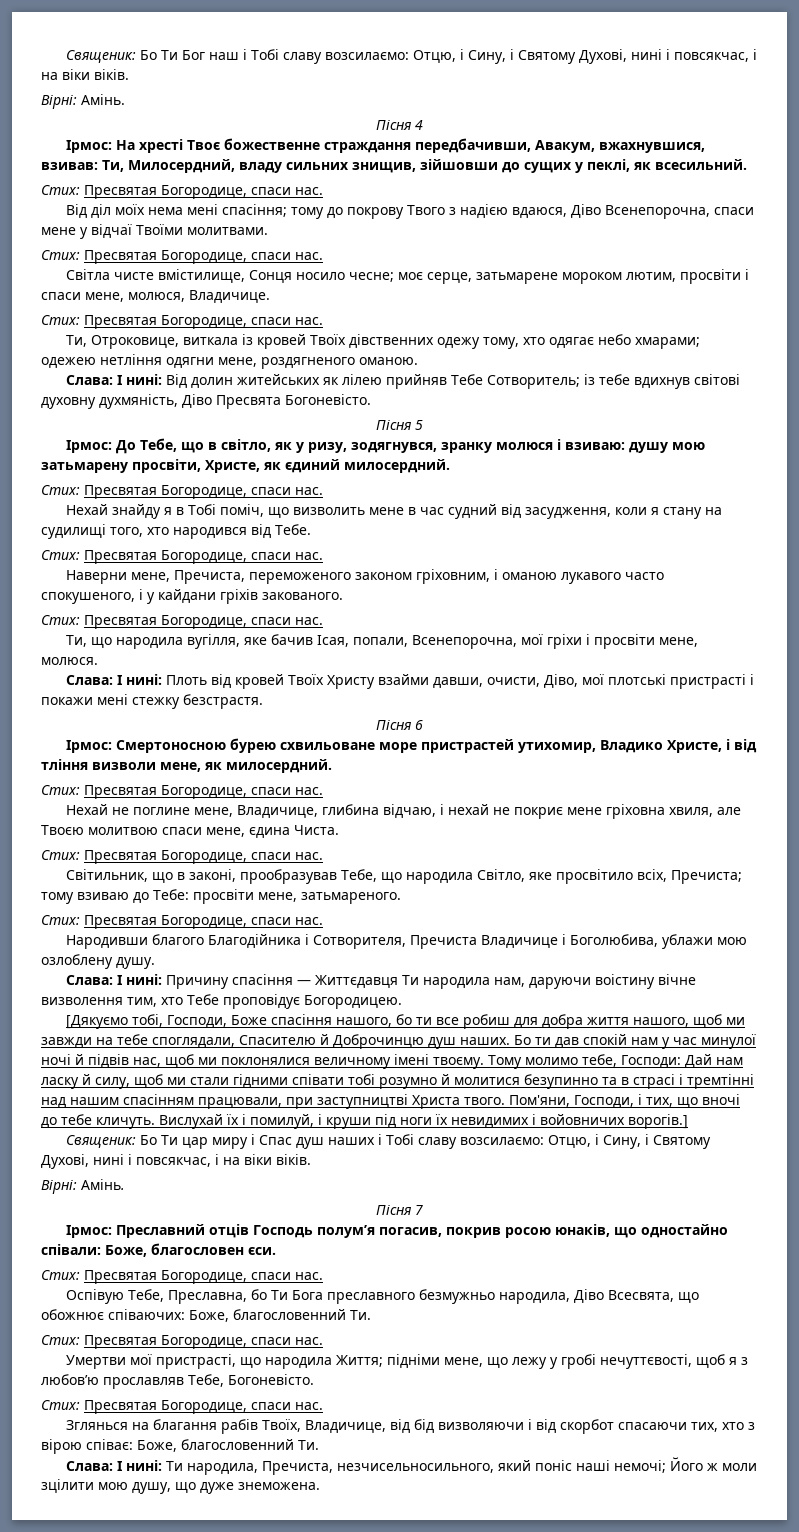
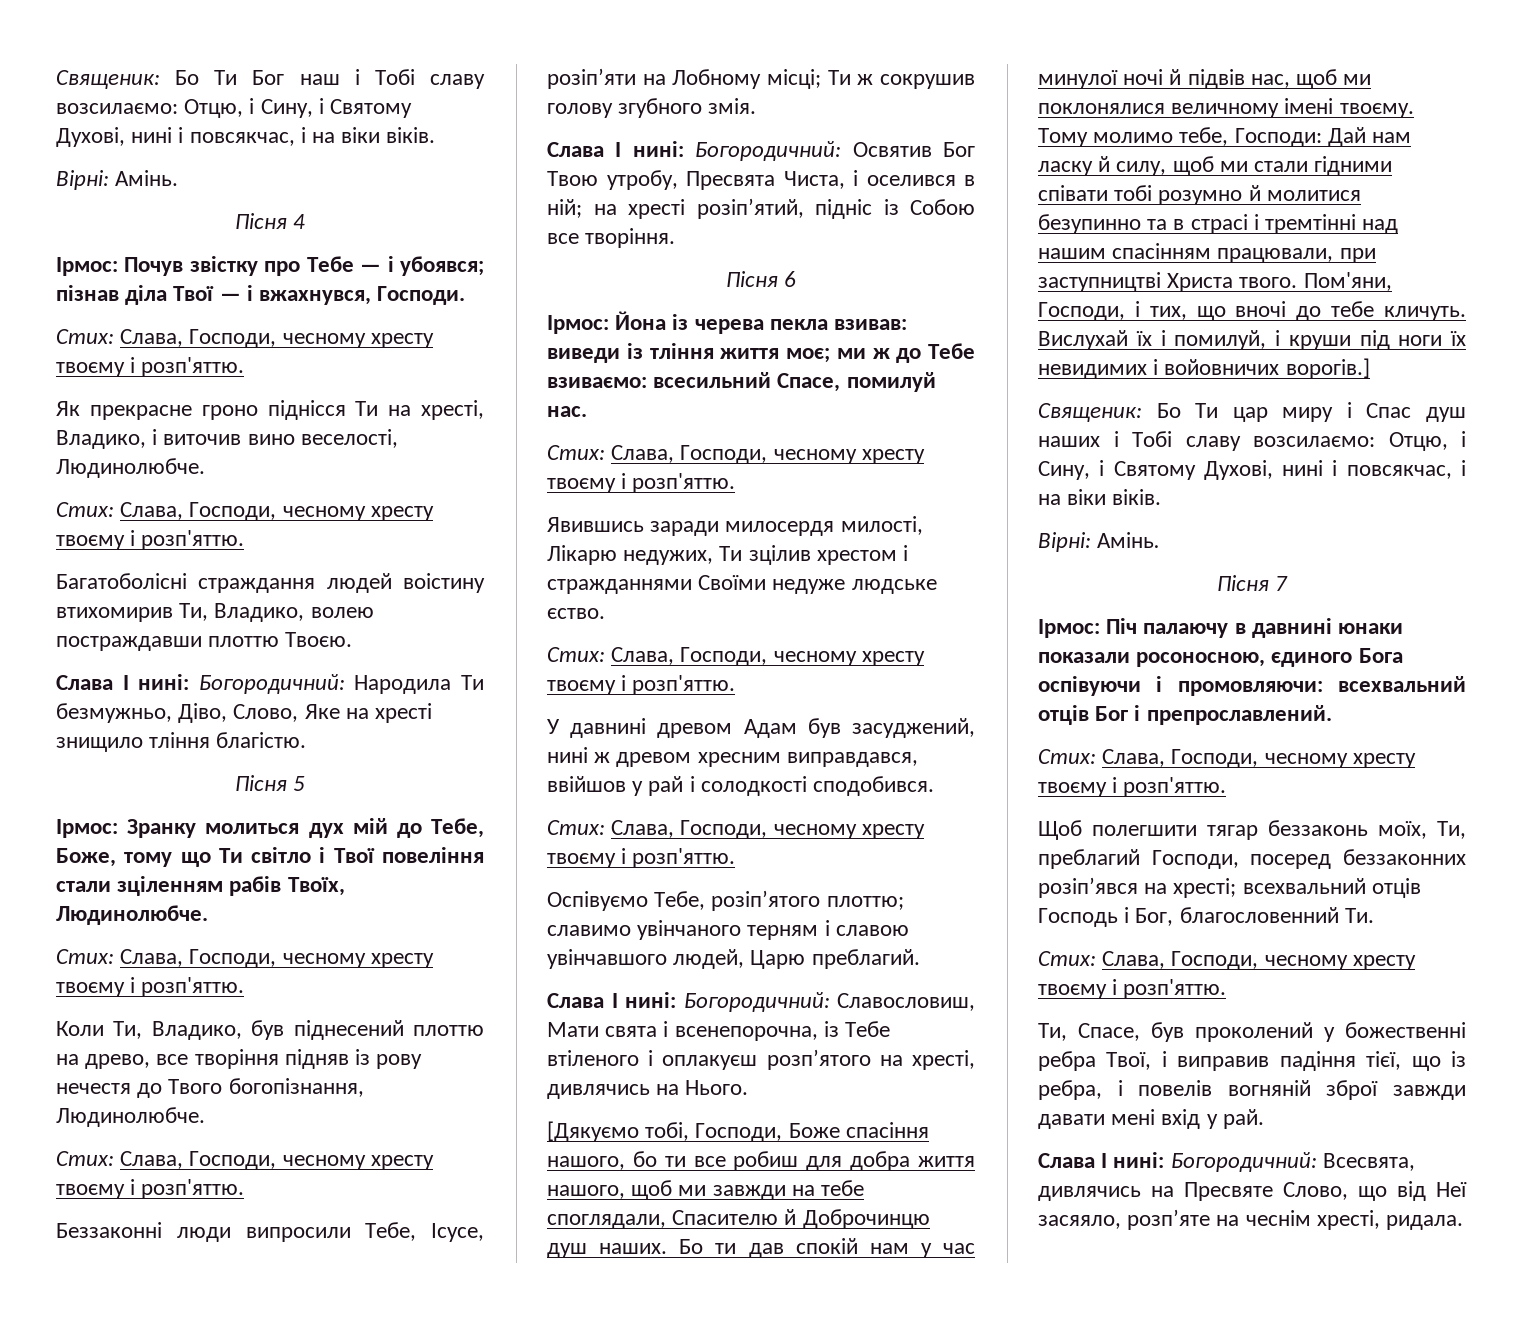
[116,138,706,153] [41,159,747,173] [41,185,323,199] [66,204,755,219] [41,224,268,239] [41,250,323,264] [66,269,750,284] [41,290,270,303] [41,315,323,329] [66,334,701,349] [41,354,418,369] [66,374,741,389] [41,394,371,409] [376,420,423,430] [66,438,706,454] [41,459,450,473] [41,485,323,499] [66,504,723,519] [41,524,311,539] [41,550,323,564] [66,569,665,584] [41,589,343,604] [41,615,323,629] [66,634,699,649] [41,657,98,665] [66,674,755,689] [41,694,263,709] [376,720,423,730] [66,738,758,753] [41,759,332,773] [41,785,323,799] [66,804,742,819] [41,825,339,838] [41,850,323,864] [66,869,743,884] [41,889,401,904] [41,915,323,929] [66,934,748,949] [41,954,155,969] [66,974,697,989] [41,994,402,1009] На хресті Твоє божественне страждання передбачивши, Авакум, вжахнувшися, взивав: Ти, Милосердний, владу сильних знищив, зійшовши до сущих у пеклі, як всесильний. // Стих: Пресвятая Богородице, спаси нас. // Від діл моїх нема мені спасіння; тому до покрову Твого з надією вдаюся, Діво Всенепорочна, спаси мене у відчаї Твоїми молитвами. // Стих: Пресвятая Богородице, спаси нас. // Світла чисте вмістилище, Сонця носило чесне; моє серце, затьмарене мороком лютим, просвіти і спаси мене, молюся, Владичице. // Стих: Пресвятая Богородице, спаси нас. // Ти, Отроковице, виткала із кровей Твоїх дівственних одежу тому, хто одягає небо хмарами; одежею нетління одягни мене, роздягненого оманою. // Слава: І нині: Від долин житейських як лілею прийняв Тебе Сотворитель; із тебе вдихнув світові духовну духмяність, Діво Пресвята Богоневісто. // Пісня 5 // Ірмос: До Тебе, що в світло, як у ризу, зодягнувся, зранку молюся і взиваю: душу мою затьмарену просвіти, Христе, як єдиний милосердний. // Стих: Пресвятая Богородице, спаси нас. // Нехай знайду я в Тобі поміч, що визволить мене в час судний від засудження, коли я стану на судилищі того, хто народився від Тебе. // Стих: Пресвятая Богородице, спаси нас. // Наверни мене, Пречиста, переможеного законом гріховним, і оманою лукавого часто спокушеного, і у кайдани гріхів закованого. // Стих: Пресвятая Богородице, спаси нас. // Ти, що народила вугілля, яке бачив Ісая, попали, Всенепорочна, мої гріхи і просвіти мене, молюся. // Слава: І нині: Плоть від кровей Твоїх Христу взайми давши, очисти, Діво, мої плотські пристрасті і покажи мені стежку безстрастя. // Пісня 6 // Ірмос: Смертоносною бурею схвильоване море пристрастей утихомир, Владико Христе, і від тління визволи мене, як милосердний. // Стих: Пресвятая Богородице, спаси нас. // Нехай не поглине мене, Владичице, глибина відчаю, і нехай не покриє мене гріховна хвиля, але Твоєю молитвою спаси мене, єдина Чиста. // Стих: Пресвятая Богородице, спаси нас. // Світильник, що в законі, прообразував Тебе, що народила Світло, яке просвітило всіх, Пречиста; тому взиваю до Тебе: просвіти мене, затьмареного. // Стих: Пресвятая Богородице, спаси нас. // Народивши благого Благодійника і Сотворителя, Пречиста Владичице і Боголюбива, ублажи мою озлоблену душу. // Слава: І нині: Причину спасіння — Життєдавця Ти народила нам, даруючи воістину вічне визволення тим, хто Тебе проповідує Богородицею. -> [124,256,484,276] [56,285,466,305] [56,329,434,348] [56,357,245,377] [56,400,484,420] [56,429,398,449] [56,458,205,478] [56,502,434,521] [56,530,245,550] [56,573,485,593] [56,603,374,622] [56,632,353,651] [56,674,484,694] [56,703,433,723] [56,732,307,752] [234,775,306,791] [56,818,485,838] [56,847,484,867] [56,876,345,896] [56,905,208,925] [56,949,434,968] [56,977,245,997] [56,1020,484,1040] [56,1049,423,1069] [56,1078,364,1098] [56,1107,205,1127] [56,1151,434,1170] [56,1179,245,1199] [56,1222,484,1242] [547,68,975,89] [547,98,757,118] [547,141,975,161] [547,170,975,190] [547,198,975,219] [547,228,676,248] [725,271,797,287] [547,311,908,334] [547,343,975,363] [547,372,936,392] [547,406,587,417] [547,445,925,464] [547,473,736,493] [547,516,923,536] [547,545,909,565] [547,575,937,594] [547,608,605,619] [547,647,925,666] [547,675,736,695] [547,718,975,738] [547,747,918,767] [547,776,935,796] [547,820,925,839] [547,848,736,868] [547,890,904,911] [547,920,909,940] [547,949,920,969] [547,992,975,1012] [547,1021,891,1041] [547,1049,975,1070] [547,1080,749,1099] Почув звістку про Тебе — і убоявся; пізнав діла Твої — і вжахнувся, Господи. // Стих: Слава, Господи, чесному хресту твоєму і розп'яттю. // Як прекрасне гроно піднісся Ти на хресті, Владико, і виточив вино веселості, Людинолюбче. // Стих: Слава, Господи, чесному хресту твоєму і розп'яттю. // Багатоболісні страждання людей воістину втихомирив Ти, Владико, волею постраждавши плоттю Твоєю. // Слава І нині: Богородичний: Народила Ти безмужньо, Діво, Слово, Яке на хресті знищило тління благістю. // Пісня 5 // Ірмос: Зранку молиться дух мій до Тебе, Боже, тому що Ти світло і Твої повеління стали зціленням рабів Твоїх, Людинолюбче. // Стих: Слава, Господи, чесному хресту твоєму і розп'яттю. // Коли Ти, Владико, був піднесений плоттю на древо, все творіння підняв із рову нечестя до Твого богопізнання, Людинолюбче. // Стих: Слава, Господи, чесному хресту твоєму і розп'яттю. // Беззаконні люди випросили Тебе, Ісусе, розіп’яти на Лобному місці; Ти ж сокрушив голову згубного змія. // Слава І нині: Богородичний: Освятив Бог Твою утробу, Пресвята Чиста, і оселився в ній; на хресті розіп’ятий, підніс із Собою все творіння. // Пісня 6 // Ірмос: Йона із черева пекла взивав: виведи із тління життя моє; ми ж до Тебе взиваємо: всесильний Спасе, помилуй нас. // Стих: Слава, Господи, чесному хресту твоєму і розп'яттю. // Явившись заради милосердя милості, Лікарю недужих, Ти зцілив хрестом і стражданнями Своїми недуже людське єство. // Стих: Слава, Господи, чесному хресту твоєму і розп'яттю. // У давнині древом Адам був засуджений, нині ж древом хресним виправдався, ввійшов у рай і солодкості сподобився. // Стих: Слава, Господи, чесному хресту твоєму і розп'яттю. // Оспівуємо Тебе, розіп’ятого плоттю; славимо увінчаного терням і славою увінчавшого людей, Царю преблагий. // Слава І нині: Богородичний: Славословиш, Мати свята і всенепорочна, із Тебе втіленого і оплакуєш розп’ятого на хресті, дивлячись на Нього.
[116,1224,729,1238] [41,1243,276,1257] [41,1270,323,1284] [66,1289,700,1304] [41,1309,371,1322] [41,1335,323,1349] [66,1354,749,1369] [41,1374,314,1389] [41,1400,323,1414] [66,1419,756,1434] [41,1439,319,1454] [66,1457,758,1475] [41,1479,320,1494] Преславний отців Господь полум’я погасив, покрив росою юнаків, що одностайно співали: Боже, благословен єси. // Стих: Пресвятая Богородице, спаси нас. // Оспівую Тебе, Преславна, бо Ти Бога преславного безмужньо народила, Діво Всесвята, що обожнює співаючих: Боже, благословенний Ти. // Стих: Пресвятая Богородице, спаси нас. // Умертви мої пристрасті, що народила Життя; підніми мене, що лежу у гробі нечуттєвості, щоб я з любов’ю прославляв Тебе, Богоневісто. // Стих: Пресвятая Богородице, спаси нас. // Зглянься на благання рабів Твоїх, Владичице, від бід визволяючи і від скорбот спасаючи тих, хто з вірою співає: Боже, благословенний Ти. // Слава: І нині: Ти народила, Пречиста, незчисельносильного, який поніс наші немочі; Його ж моли зцілити мою душу, що дуже знеможена. -> [1106,618,1404,638] [1038,648,1403,667] [1038,676,1466,696] [1038,705,1332,725] [1038,749,1416,768] [1038,777,1227,797] [1038,820,1466,840] [1038,849,1466,869] [1038,877,1421,898] [1038,907,1374,927] [1038,951,1416,970] [1038,979,1227,999] [1038,1022,1466,1042] [1038,1051,1466,1071] [1038,1080,1466,1100] [1038,1109,1264,1129] [1038,1152,1415,1172] [1038,1181,1467,1201] [1038,1209,1464,1230] Піч палаючу в давнині юнаки показали росоносною, єдиного Бога оспівуючи і промовляючи: всехвальний отців Бог і препрославлений. // Стих: Слава, Господи, чесному хресту твоєму і розп'яттю. // Щоб полегшити тягар беззаконь моїх, Ти, преблагий Господи, посеред беззаконних розіп’явся на хресті; всехвальний отців Господь і Бог, благословенний Ти. // Стих: Слава, Господи, чесному хресту твоєму і розп'яттю. // Ти, Спасе, був проколений у божественні ребра Твої, і виправив падіння тієї, що із ребра, і повелів вогняній зброї завжди давати мені вхід у рай. // Слава І нині: Богородичний: Всесвята, дивлячись на Пресвяте Слово, що від Неї засяяло, розп’яте на чеснім хресті, ридала.

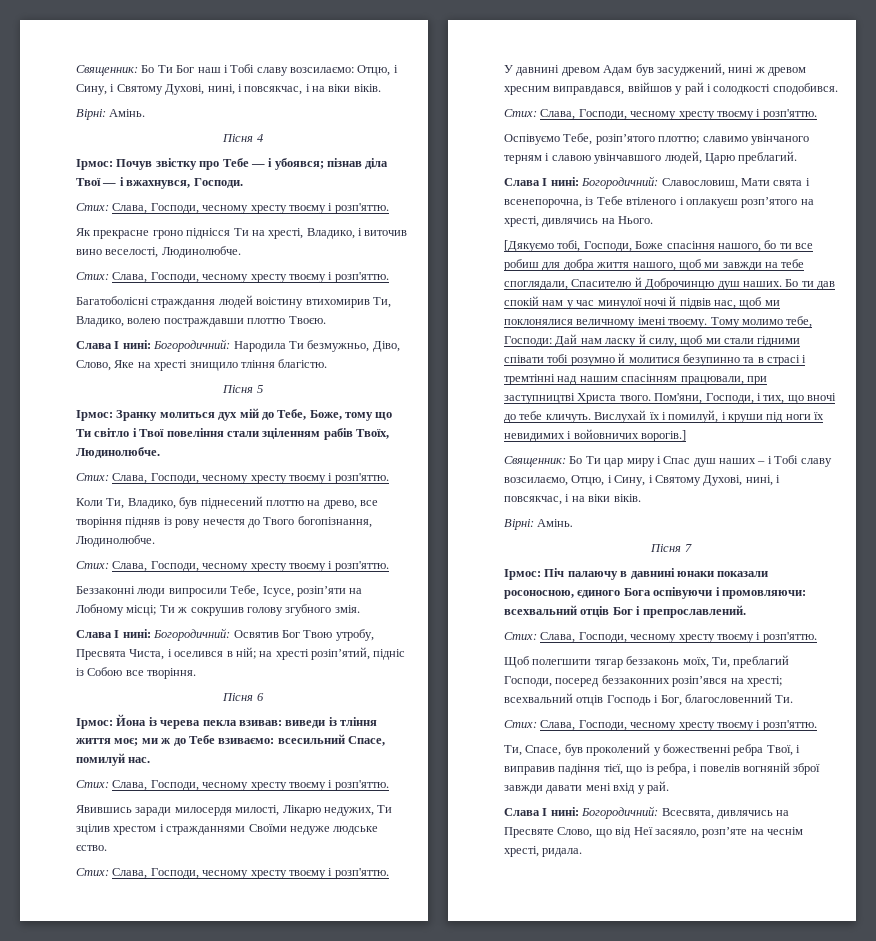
[56,70,160,89] Священик: -> [76,65,138,76] Священник:
[131,127,173,143] нині -> [207,84,235,95] нині,
[1038,403,1142,422] Священик: -> [504,456,566,467] Священник:
[1113,431,1466,451] [1038,460,1324,480] і Тобі славу возсилаємо: Отцю, і Сину, і Святому Духові, нині -> [757,455,832,467] [504,475,773,486] – і Тобі славу возсилаємо, Отцю, і Сину, і Святому Духові, нині,

